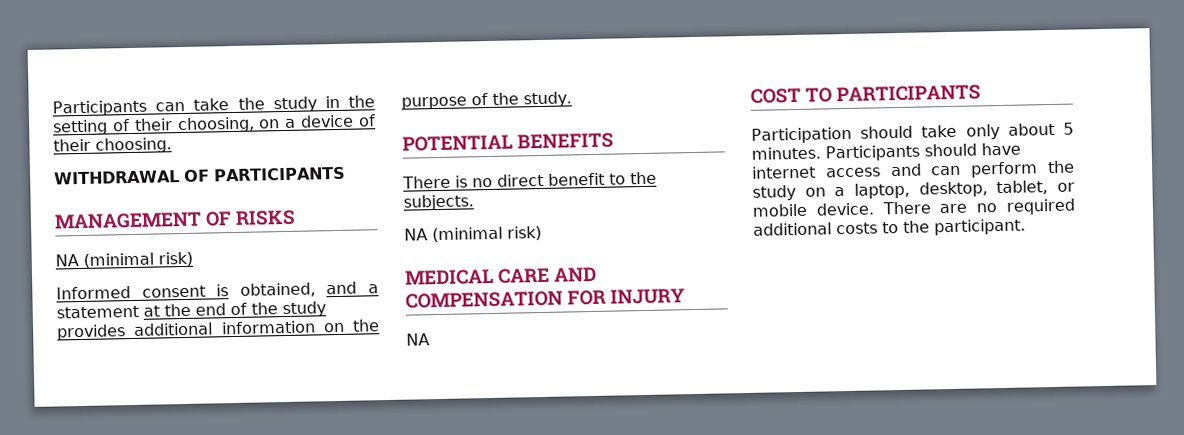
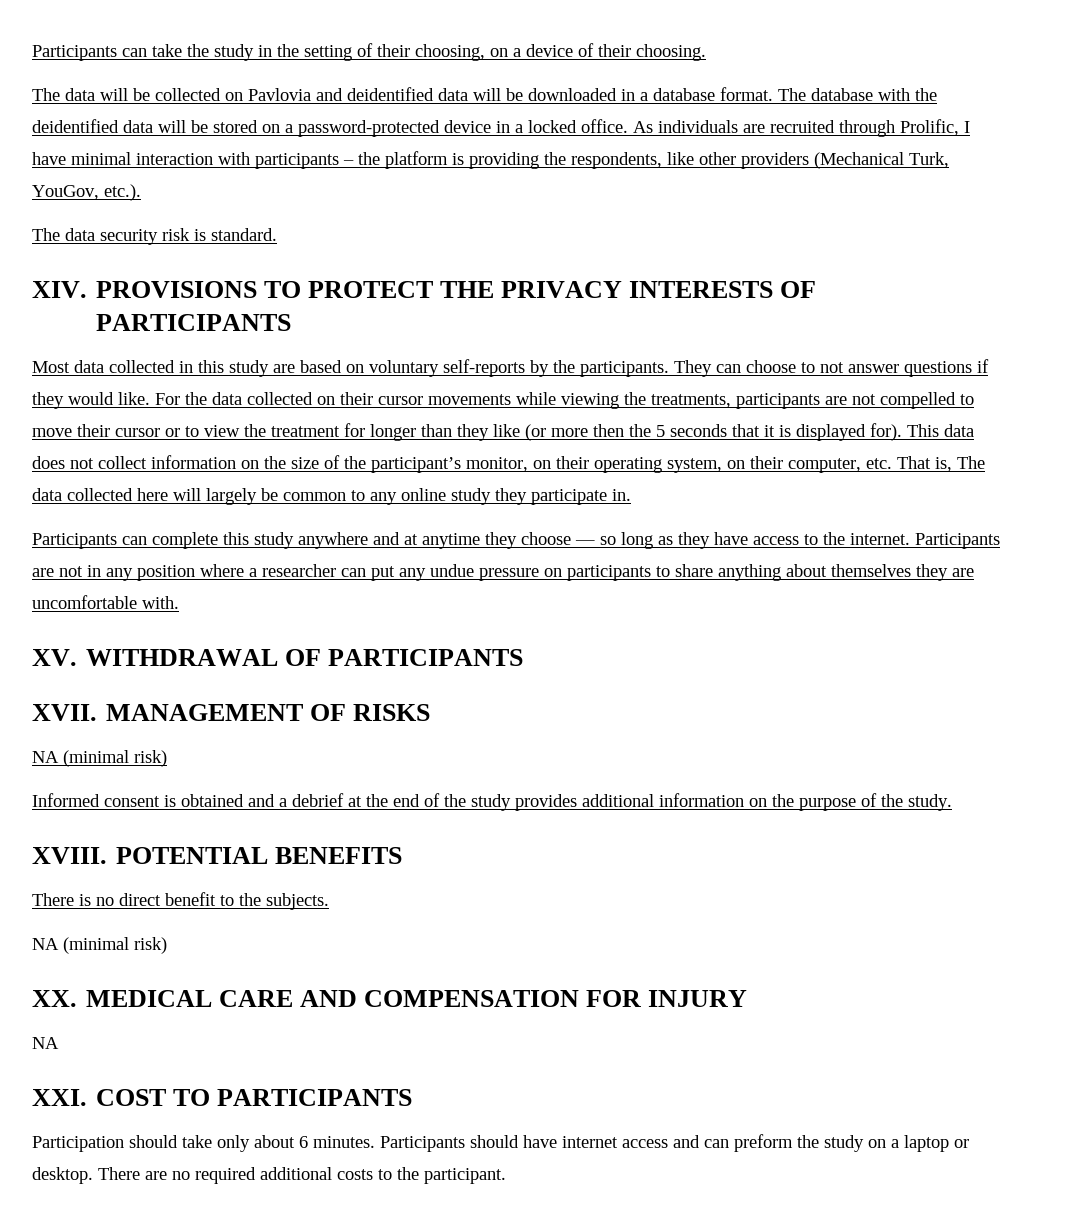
(172, 145) none -> [32,87,937,101] [32,119,970,137] [32,151,949,169] [32,184,141,201] [32,228,277,245] [32,281,817,298] [96,314,292,331] [32,359,989,377] [32,392,974,409] [32,423,974,441] [32,455,985,473] [32,488,631,505] [32,532,1000,549] [32,564,974,581] [32,595,179,609] [32,649,77,666] The data will be collected on Pavlovia and deidentified data will be downloaded in a database format. The database with the deidentified data will be stored on a password-protected device in a locked office. As individuals are recruited through Prolific, I have minimal interaction with participants – the platform is providing the respondents, like other providers (Mechanical Turk, YouGov, etc.). // The data security risk is standard. // XIV. PROVISIONS TO PROTECT THE PRIVACY INTERESTS OF PARTICIPANTS // Most data collected in this study are based on voluntary self-reports by the participants. They can choose to not answer questions if they would like. For the data collected on their cursor movements while viewing the treatments, participants are not compelled to move their cursor or to view the treatment for longer than they like (or more then the 5 seconds that it is displayed for). This data does not collect information on the size of the participant’s monitor, on their operating system, on their computer, etc. That is, The data collected here will largely be common to any online study they participate in. // Participants can complete this study anywhere and at anytime they choose — so long as they have access to the internet. Participants are not in any position where a researcher can put any undue pressure on participants to share anything about themselves they are uncomfortable with. // XV.
(346, 174) none -> [32,704,97,721] XVII.
[239,282,316,298] obtained, -> [181,794,244,807] obtained
[56,305,139,319] statement -> [292,793,344,807] debrief
(572, 99) none -> [32,847,107,864] XVIII.
(542, 233) none -> [32,990,77,1007] XX.
(430, 339) none -> [32,1089,87,1106] XXI.
[1063,122,1074,135] 5 -> [299,1136,308,1148] 6
[970,161,1039,178] perform -> [734,1134,793,1152] preform
[854,180,1075,199] [752,202,874,217] laptop, desktop, tablet, or mobile device. -> [904,1135,969,1152] [32,1167,93,1184] laptop or desktop.

